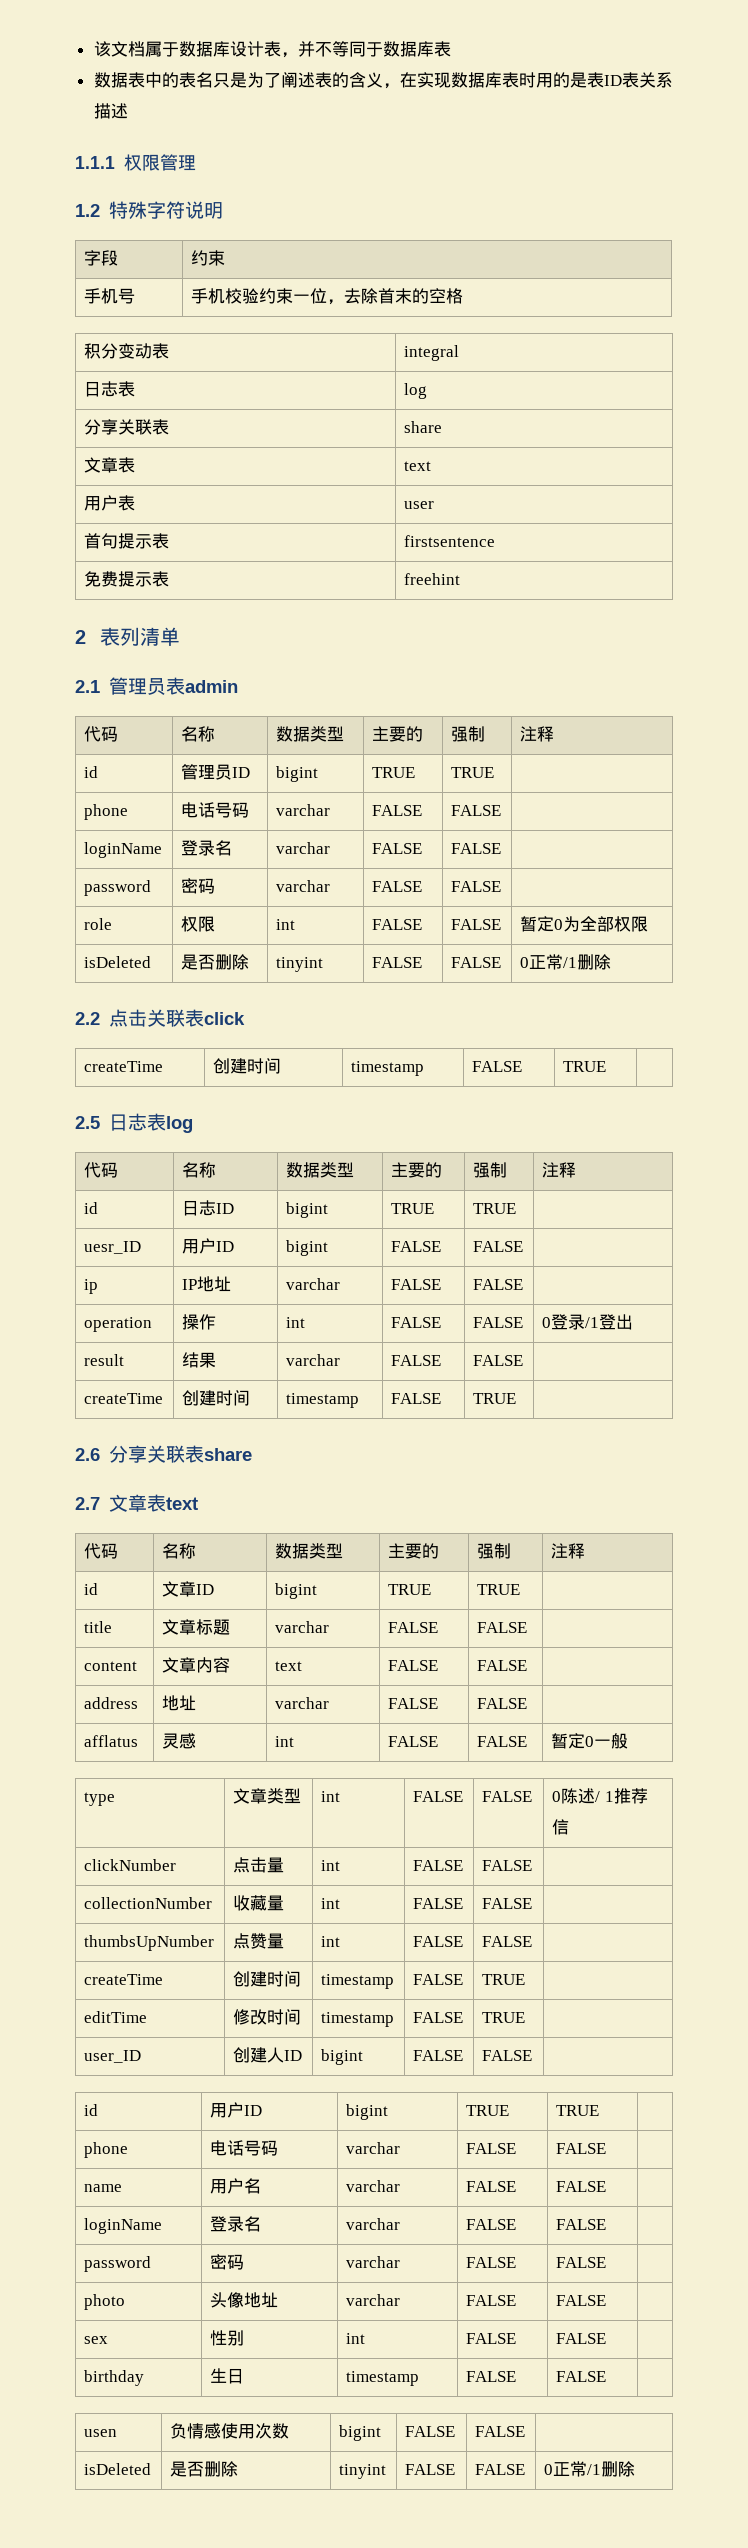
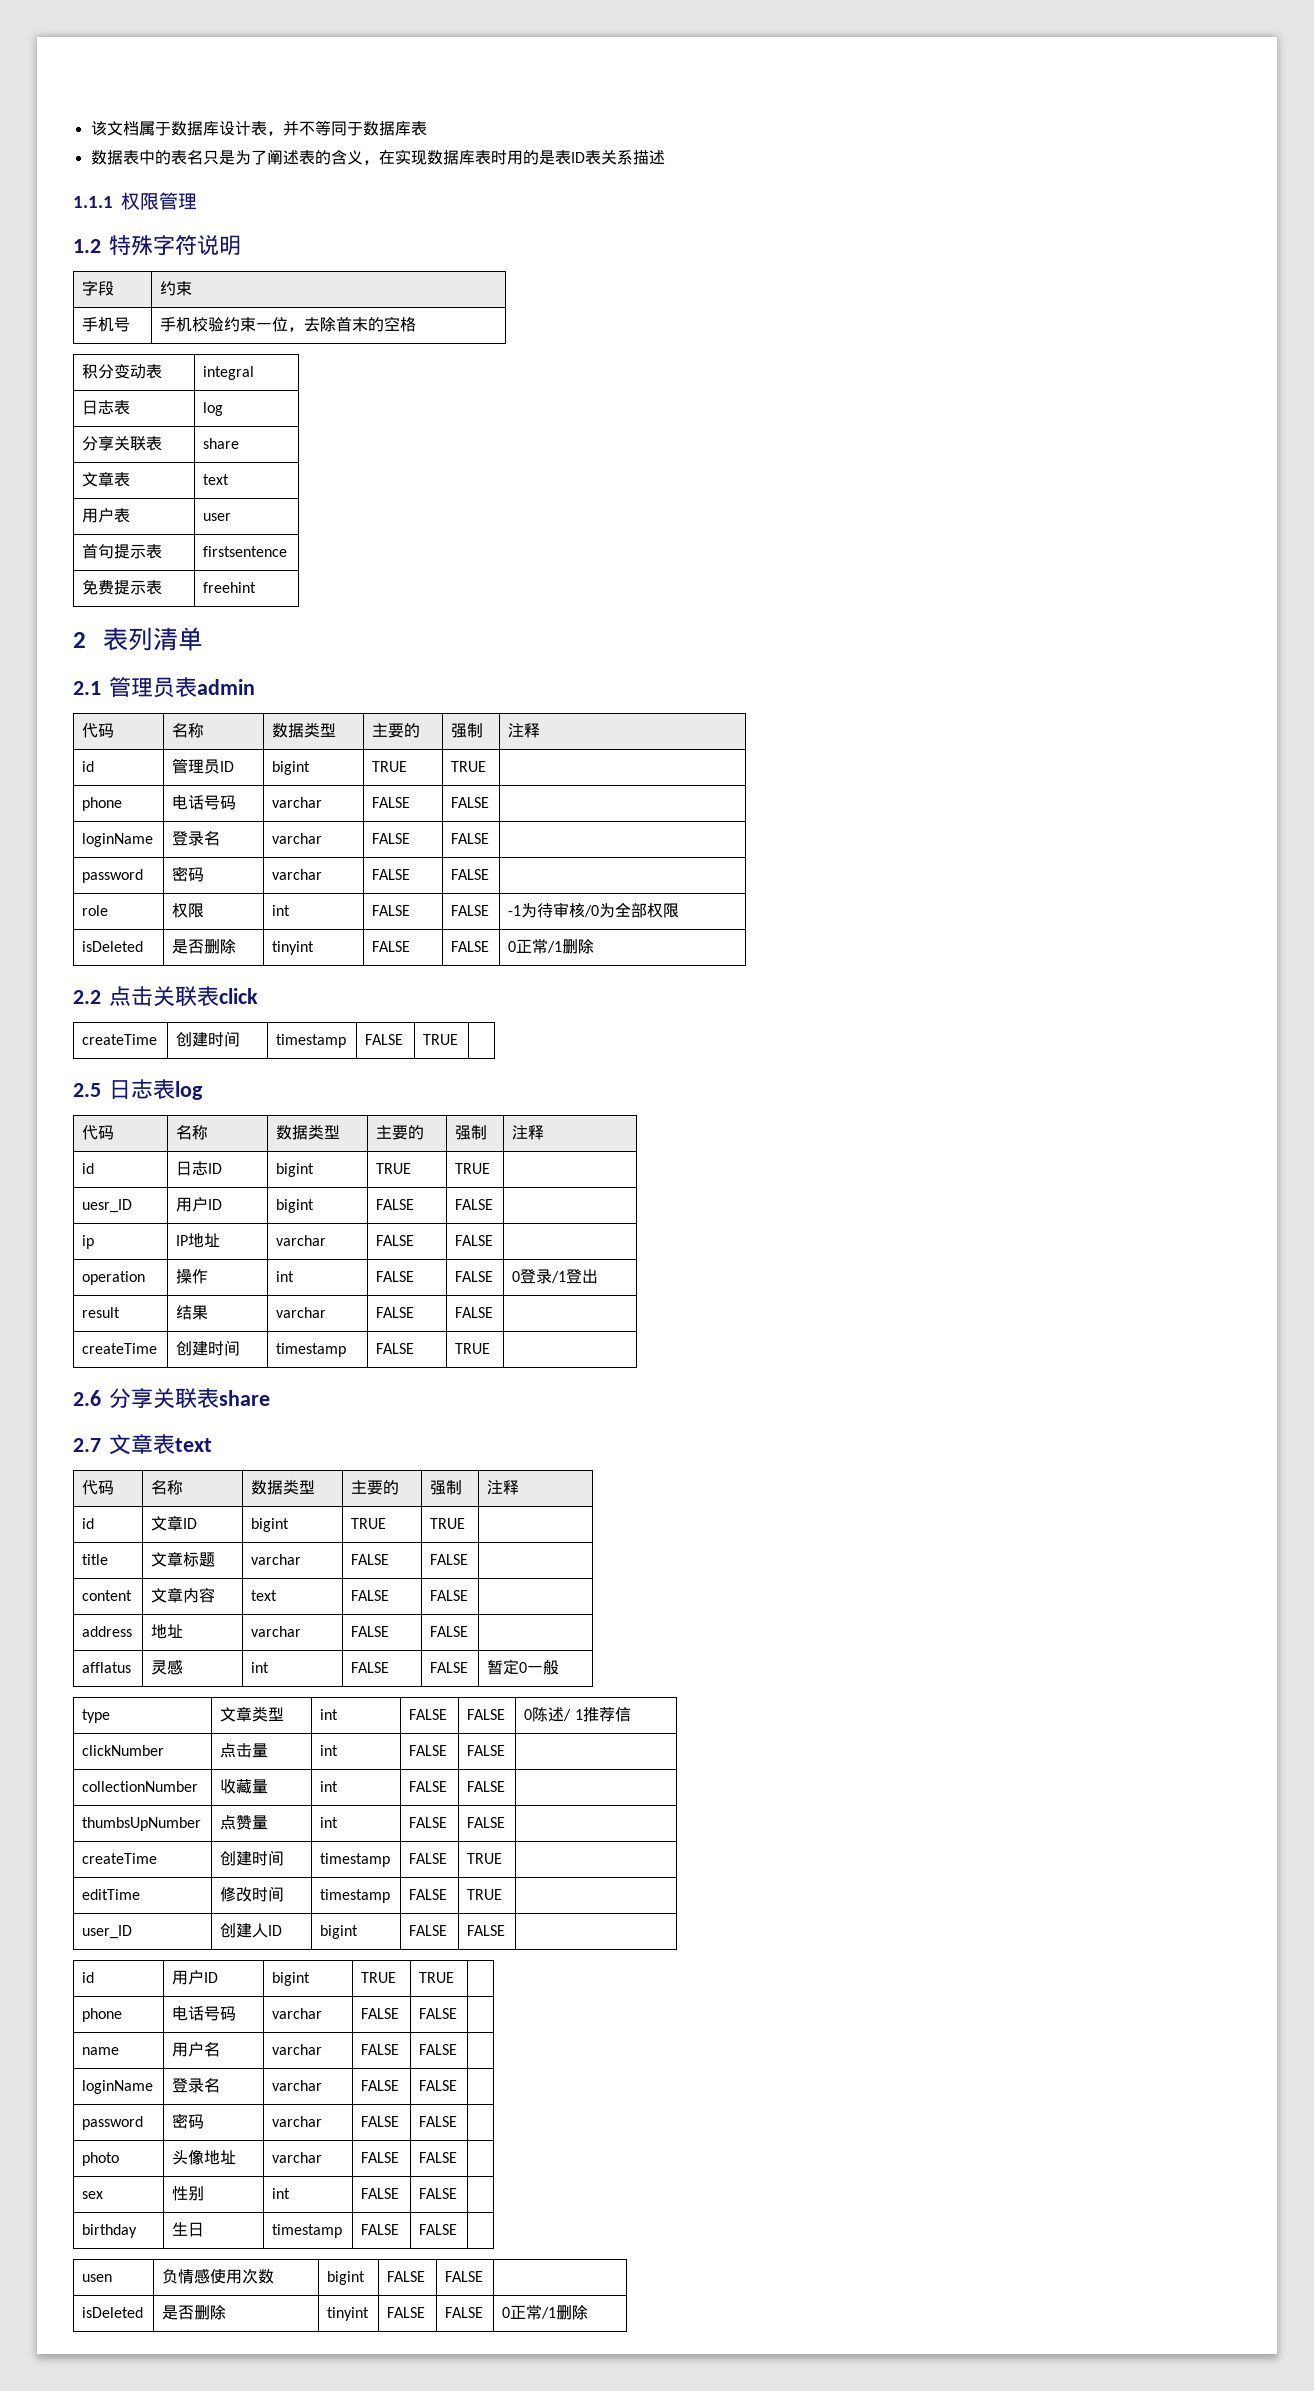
[520,916,564,932] 暂定0 -> [508,902,600,918] -1为待审核/0

